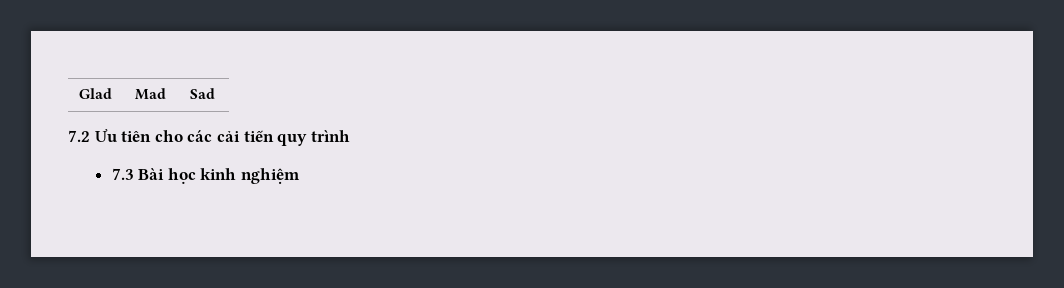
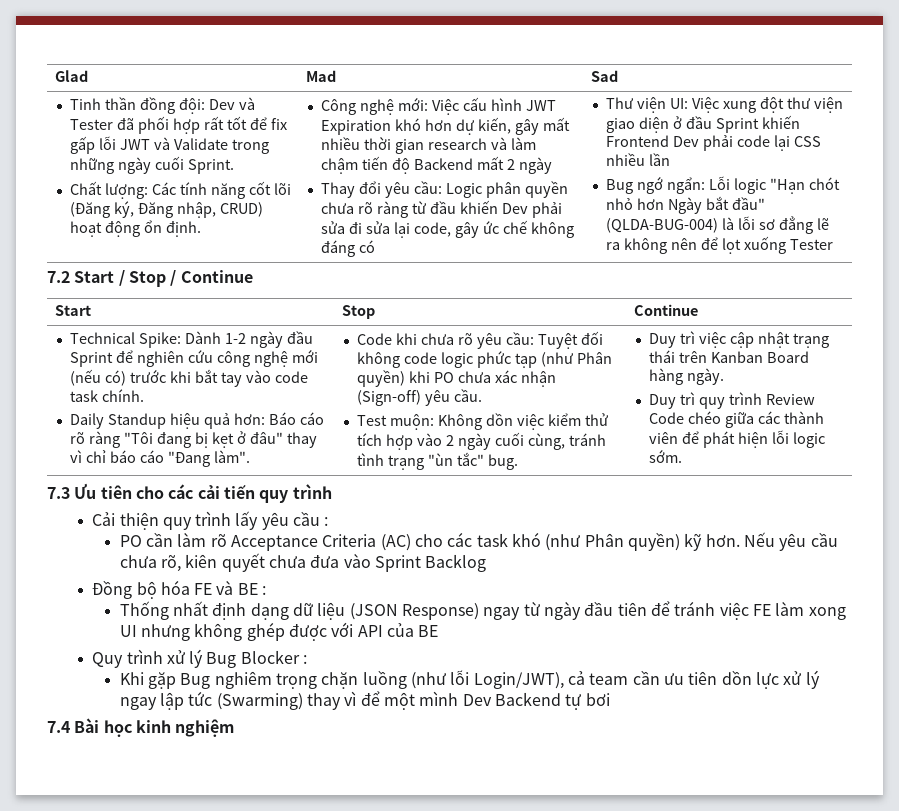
[68,130,90,142] // 7.2 -> [70,97,256,114] [70,116,287,134] [70,136,270,154] [70,156,235,174] [70,181,291,199] [70,201,264,218] [70,220,202,237] [321,97,556,115] [321,117,570,135] [321,137,537,154] [321,156,552,174] [321,181,568,198] [321,200,562,218] [321,220,574,238] [321,240,376,257] [606,97,843,113] [606,115,801,133] [606,135,822,151] [606,153,671,166] [606,176,840,194] [606,196,766,214] [606,216,830,234] [606,236,833,254] [47,270,253,287] [54,305,91,316] [341,305,375,319] [633,304,698,316] [70,331,314,348] [70,350,318,367] [70,369,308,387] [70,389,145,402] [70,412,324,429] [70,431,317,448] [70,450,251,467] [357,331,603,349] [357,351,612,368] [357,370,557,387] [357,389,483,406] [357,413,609,430] [357,432,606,450] [357,452,519,470] [649,331,830,348] [649,350,810,363] [649,368,725,385] [649,392,816,409] [649,411,825,428] [649,430,826,448] [649,450,683,463] [47,487,70,499] // Tinh thần đồng đội: Dev và Tester đã phối hợp rất tốt để fix gấp lỗi JWT và Validate trong những ngày cuối Sprint. // Chất lượng: Các tính năng cốt lõi (Đăng ký, Đăng nhập, CRUD) hoạt động ổn định. | Công nghệ mới: Việc cấu hình JWT Expiration khó hơn dự kiến, gây mất nhiều thời gian research và làm chậm tiến độ Backend mất 2 ngày // Thay đổi yêu cầu: Logic phân quyền chưa rõ ràng từ đầu khiến Dev phải sửa đi sửa lại code, gây ức chế không đáng có | Thư viện UI: Việc xung đột thư viện giao diện ở đầu Sprint khiến Frontend Dev phải code lại CSS nhiều lần // Bug ngớ ngẩn: Lỗi logic "Hạn chót nhỏ hơn Ngày bắt đầu" (QLDA-BUG-004) là lỗi sơ đẳng lẽ ra không nên để lọt xuống Tester // 7.2 Start / Stop / Continue // Start | Stop | Continue // Technical Spike: Dành 1-2 ngày đầu Sprint để nghiên cứu công nghệ mới (nếu có) trước khi bắt tay vào code task chính. // Daily Standup hiệu quả hơn: Báo cáo rõ ràng "Tôi đang bị kẹt ở đâu" thay vì chỉ báo cáo "Đang làm". | Code khi chưa rõ yêu cầu: Tuyệt đối không code logic phức tạp (như Phân quyền) khi PO chưa xác nhận (Sign-off) yêu cầu. // Test muộn: Không dồn việc kiểm thử tích hợp vào 2 ngày cuối cùng, tránh tình trạng "ùn tắc" bug. | Duy trì việc cập nhật trạng thái trên Kanban Board hàng ngày. // Duy trì quy trình Review Code chéo giữa các thành viên để phát hiện lỗi logic sớm. // 7.3
[111,168,134,180] 7.3 -> [92,511,329,530] [119,532,838,551] [119,553,487,572] [92,580,267,599] [119,601,846,620] [119,622,439,641] [92,649,308,668] [119,670,820,689] [119,691,610,710] [47,721,70,733] Cải thiện quy trình lấy yêu cầu : // PO cần làm rõ Acceptance Criteria (AC) cho các task khó (như Phân quyền) kỹ hơn. Nếu yêu cầu chưa rõ, kiên quyết chưa đưa vào Sprint Backlog // Đồng bộ hóa FE và BE : // Thống nhất định dạng dữ liệu (JSON Response) ngay từ ngày đầu tiên để tránh việc FE làm xong UI nhưng không ghép được với API của BE // Quy trình xử lý Bug Blocker : // Khi gặp Bug nghiêm trọng chặn luồng (như lỗi Login/JWT), cả team cần ưu tiên dồn lực xử lý ngay lập tức (Swarming) thay vì để một mình Dev Backend tự bơi // 7.4

